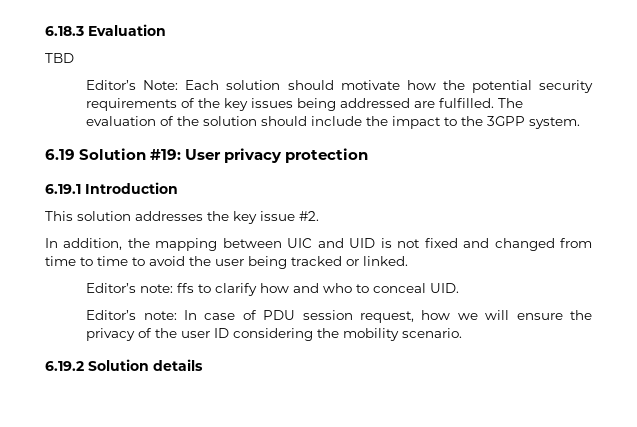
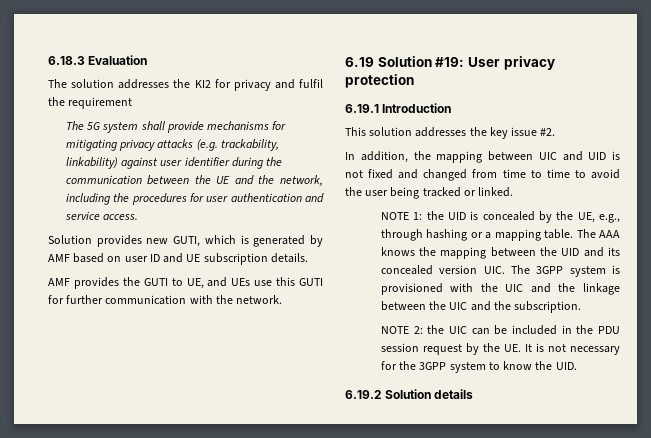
[45,53,74,63] [86,80,593,93] [86,98,524,111] [86,116,581,129] TBD // Editor’s Note: Each solution should motivate how the potential security requirements of the key issues being addressed are fulfilled. The evaluation of the solution should include the impact to the 3GPP system. -> [48,79,323,91] [48,97,133,109] [65,121,287,133] [65,139,279,151] [65,157,283,169] [65,175,323,186] [65,193,324,205] [64,211,139,220] [48,235,324,247] [48,253,308,265] [48,277,323,289] [48,295,283,305] The solution addresses the KI2 for privacy and fulfil the requirement // The 5G system shall provide mechanisms for mitigating privacy attacks (e.g. trackability, linkability) against user identifier during the communication between the UE and the network, including the procedures for user authentication and service access. // Solution provides new GUTI, which is generated by AMF based on user ID and UE subscription details. // AMF provides the GUTI to UE, and UEs use this GUTI for further communication with the network.
[86,283,460,296] [86,310,592,323] [86,328,463,341] Editor’s note: ffs to clarify how and who to conceal UID. // Editor’s note: In case of PDU session request, how we will ensure the privacy of the user ID considering the mobility scenario. -> [380,211,620,223] [380,229,620,241] [380,247,620,259] [380,265,620,277] [380,283,620,295] [380,301,582,313] [380,325,620,335] [380,343,620,355] [380,361,577,373] NOTE 1: the UID is concealed by the UE, e.g., through hashing or a mapping table. The AAA knows the mapping between the UID and its concealed version UIC. The 3GPP system is provisioned with the UIC and the linkage between the UIC and the subscription. // NOTE 2: the UIC can be included in the PDU session request by the UE. It is not necessary for the 3GPP system to know the UID.

